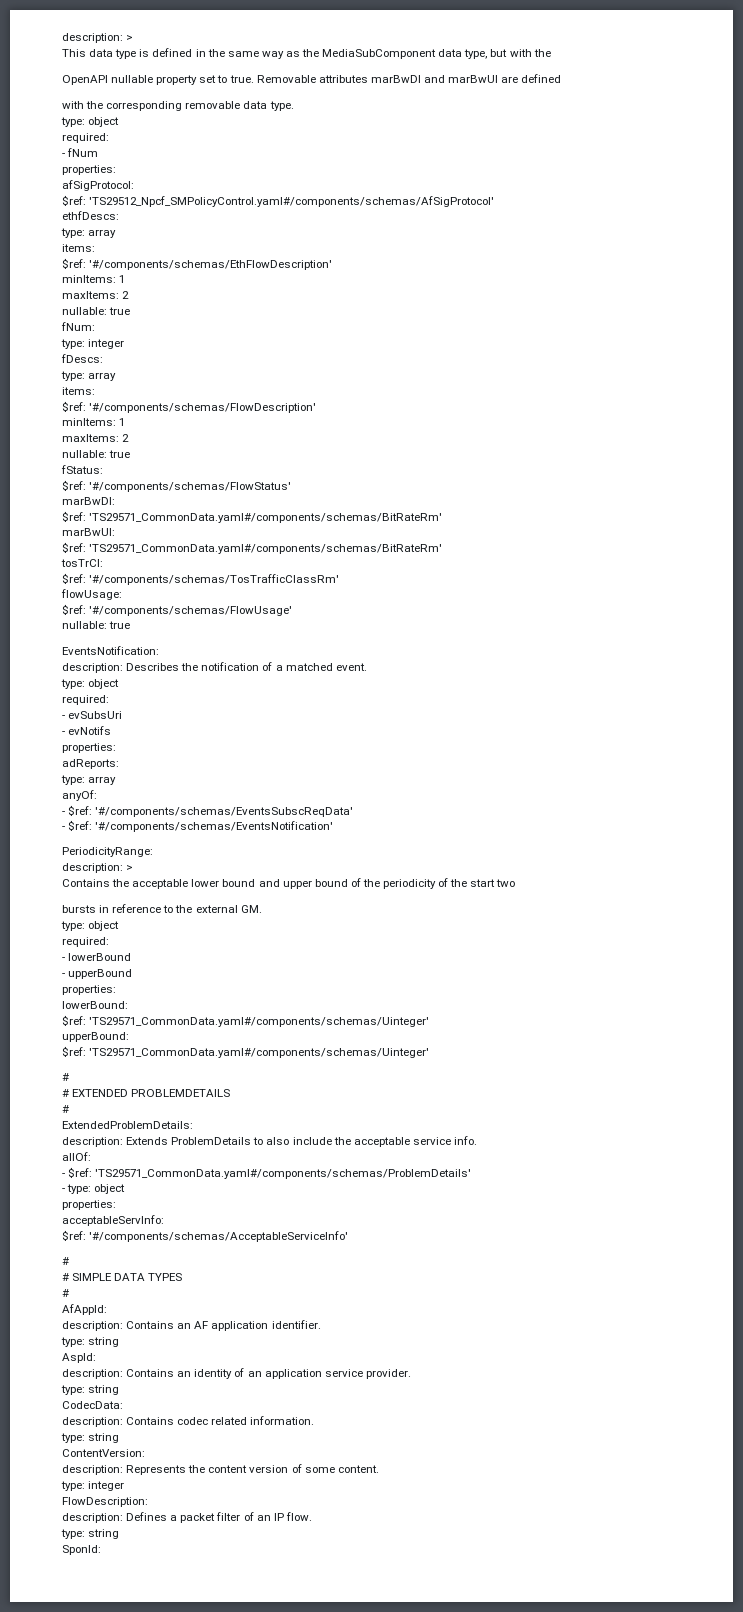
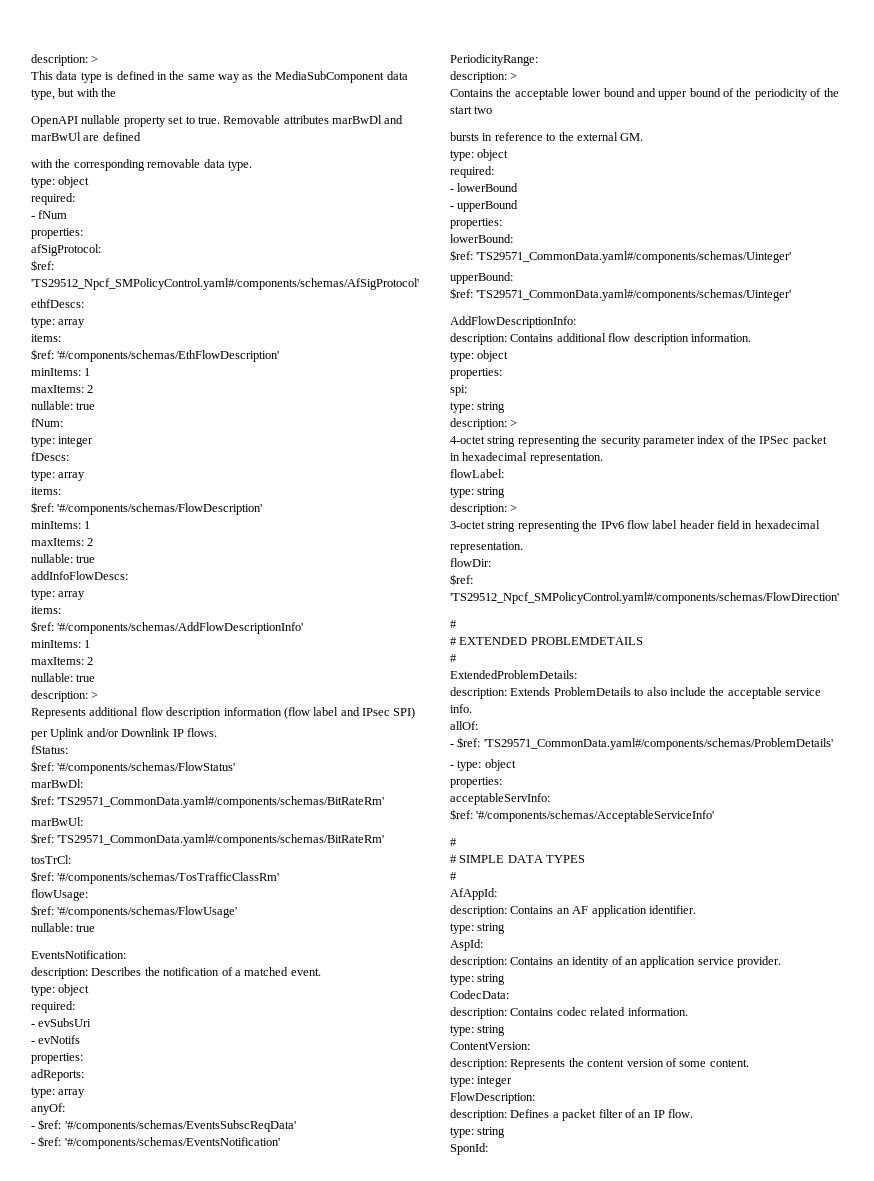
(131, 454) none -> [31,571,128,580] [31,589,86,600] [31,606,61,614] [31,621,304,634] [31,640,91,648] [31,657,94,665] [31,673,96,682] [31,690,99,702] [31,707,416,719] [31,728,217,740] // addInfoFlowDescs: // type: array // items: // $ref: '#/components/schemas/AddFlowDescriptionInfo' // minItems: 1 // maxItems: 2 // nullable: true // description: > // Represents additional flow description information (flow label and IPsec SPI) // per Uplink and/or Downlink IP flows.
(430, 1053) none -> [450,316,576,328] [450,333,751,345] [450,350,509,362] [450,368,502,379] [450,385,467,396] [450,402,506,413] [450,418,518,430] [450,435,827,447] [450,452,603,464] [450,469,504,478] [450,487,506,498] [450,503,518,515] [450,520,820,532] [450,542,523,553] [450,558,491,567] [450,574,473,585] [450,592,839,604] // AddFlowDescriptionInfo: // description: Contains additional flow description information. // type: object // properties: // spi: // type: string // description: > // 4-octet string representing the security parameter index of the IPSec packet // in hexadecimal representation. // flowLabel: // type: string // description: > // 3-octet string representing the IPv6 flow label header field in hexadecimal // representation. // flowDir: // $ref: 'TS29512_Npcf_SMPolicyControl.yaml#/components/schemas/FlowDirection'

